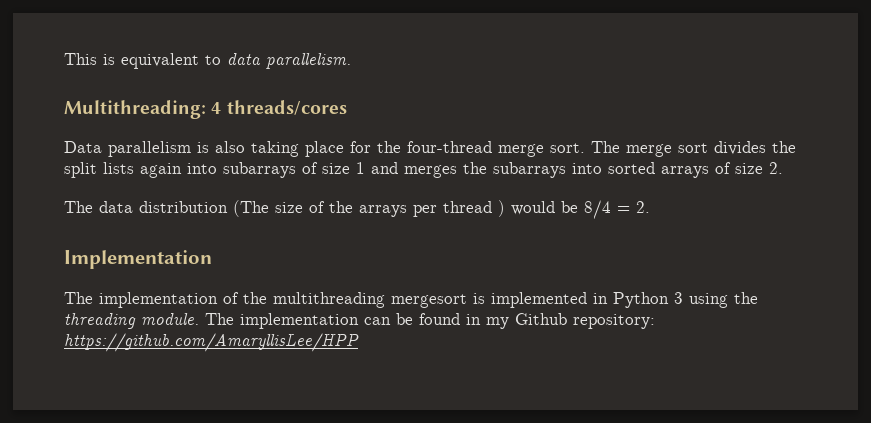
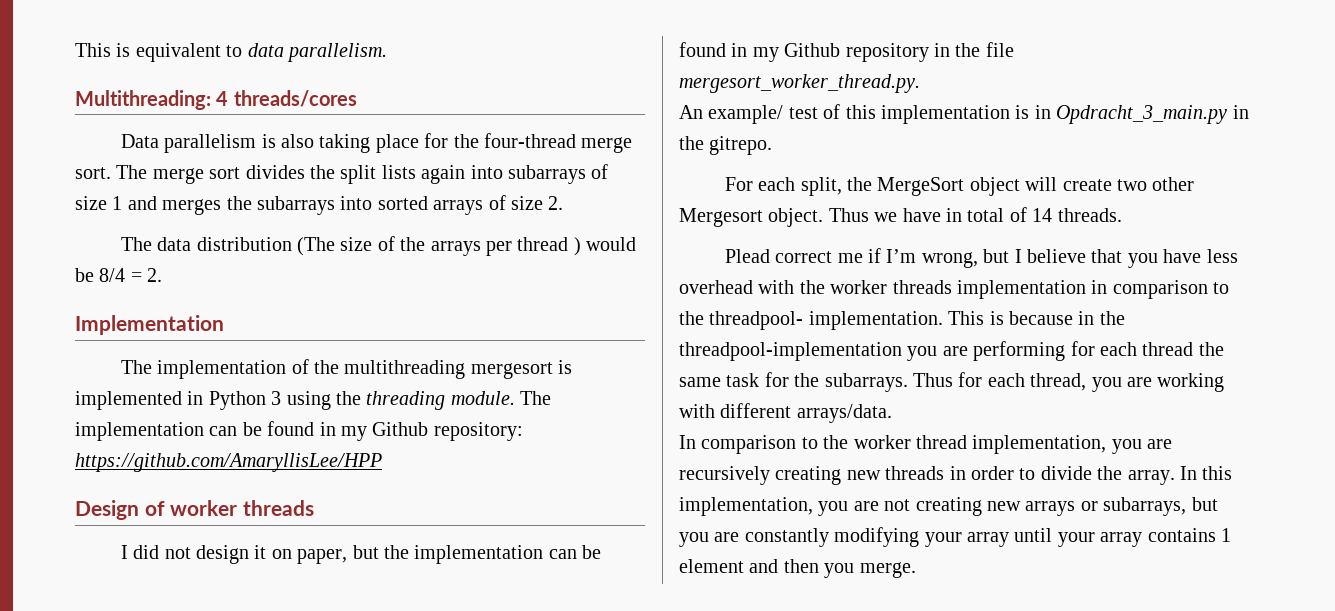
(359, 342) none -> [75,500,315,520] [120,545,602,564] [679,42,1014,62] [679,74,920,93] [679,104,1249,124] [679,136,773,155] [724,177,1195,196] [679,207,1122,227] [724,248,1238,268] [679,280,1230,299] [679,311,1125,330] [679,341,1224,361] [679,372,1225,392] [679,403,892,423] [679,435,1173,454] [679,466,1233,485] [679,497,1218,516] [679,527,1231,547] [679,559,916,578] // Design of worker threads // I did not design it on paper, but the implementation can be found in my Github repository in the file mergesort_worker_thread.py. // An example/ test of this implementation is in Opdracht_3_main.py in the gitrepo. // For each split, the MergeSort object will create two other Mergesort object. Thus we have in total of 14 threads. // Plead correct me if I’m wrong, but I believe that you have less overhead with the worker threads implementation in comparison to the threadpool- implementation. This is because in the threadpool-implementation you are performing for each thread the same task for the subarrays. Thus for each thread, you are working with different arrays/data. // In comparison to the worker thread implementation, you are recursively creating new threads in order to divide the array. In this implementation, you are not creating new arrays or subarrays, but you are constantly modifying your array until your array contains 1 element and then you merge.

